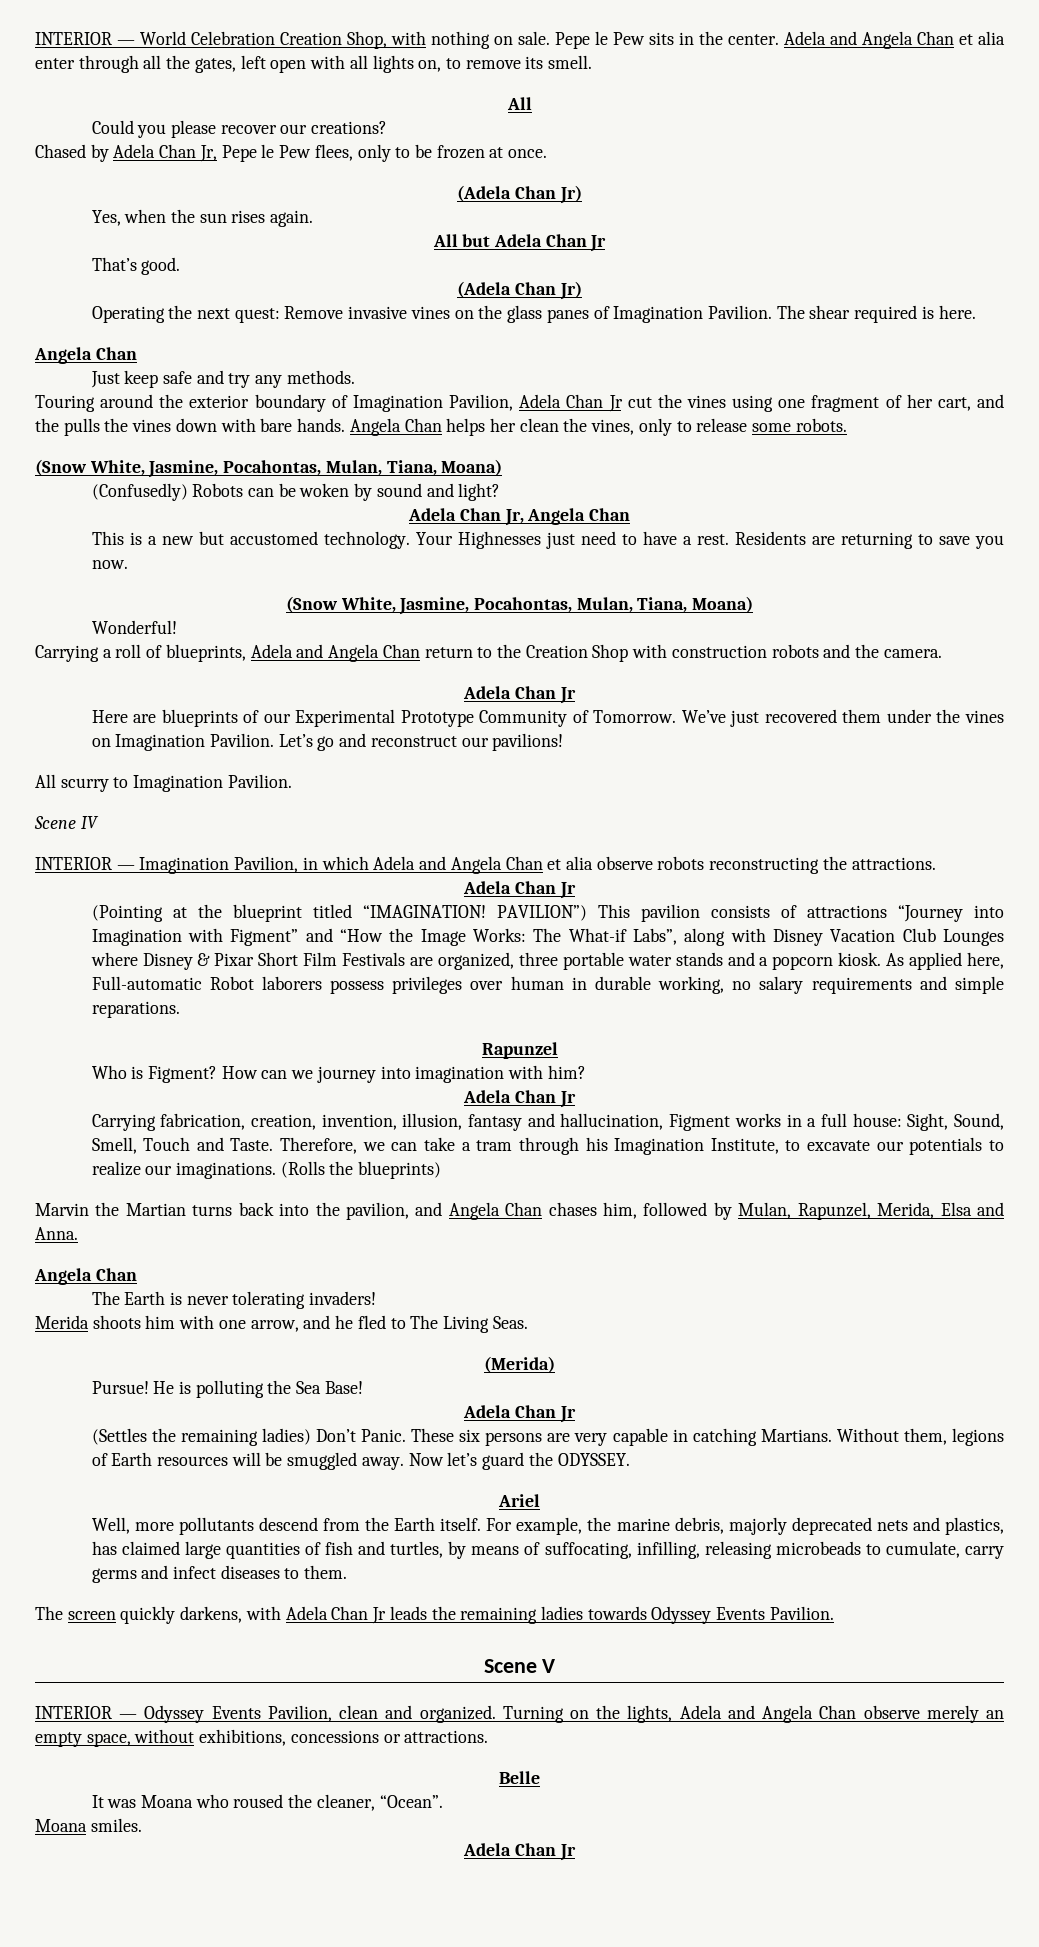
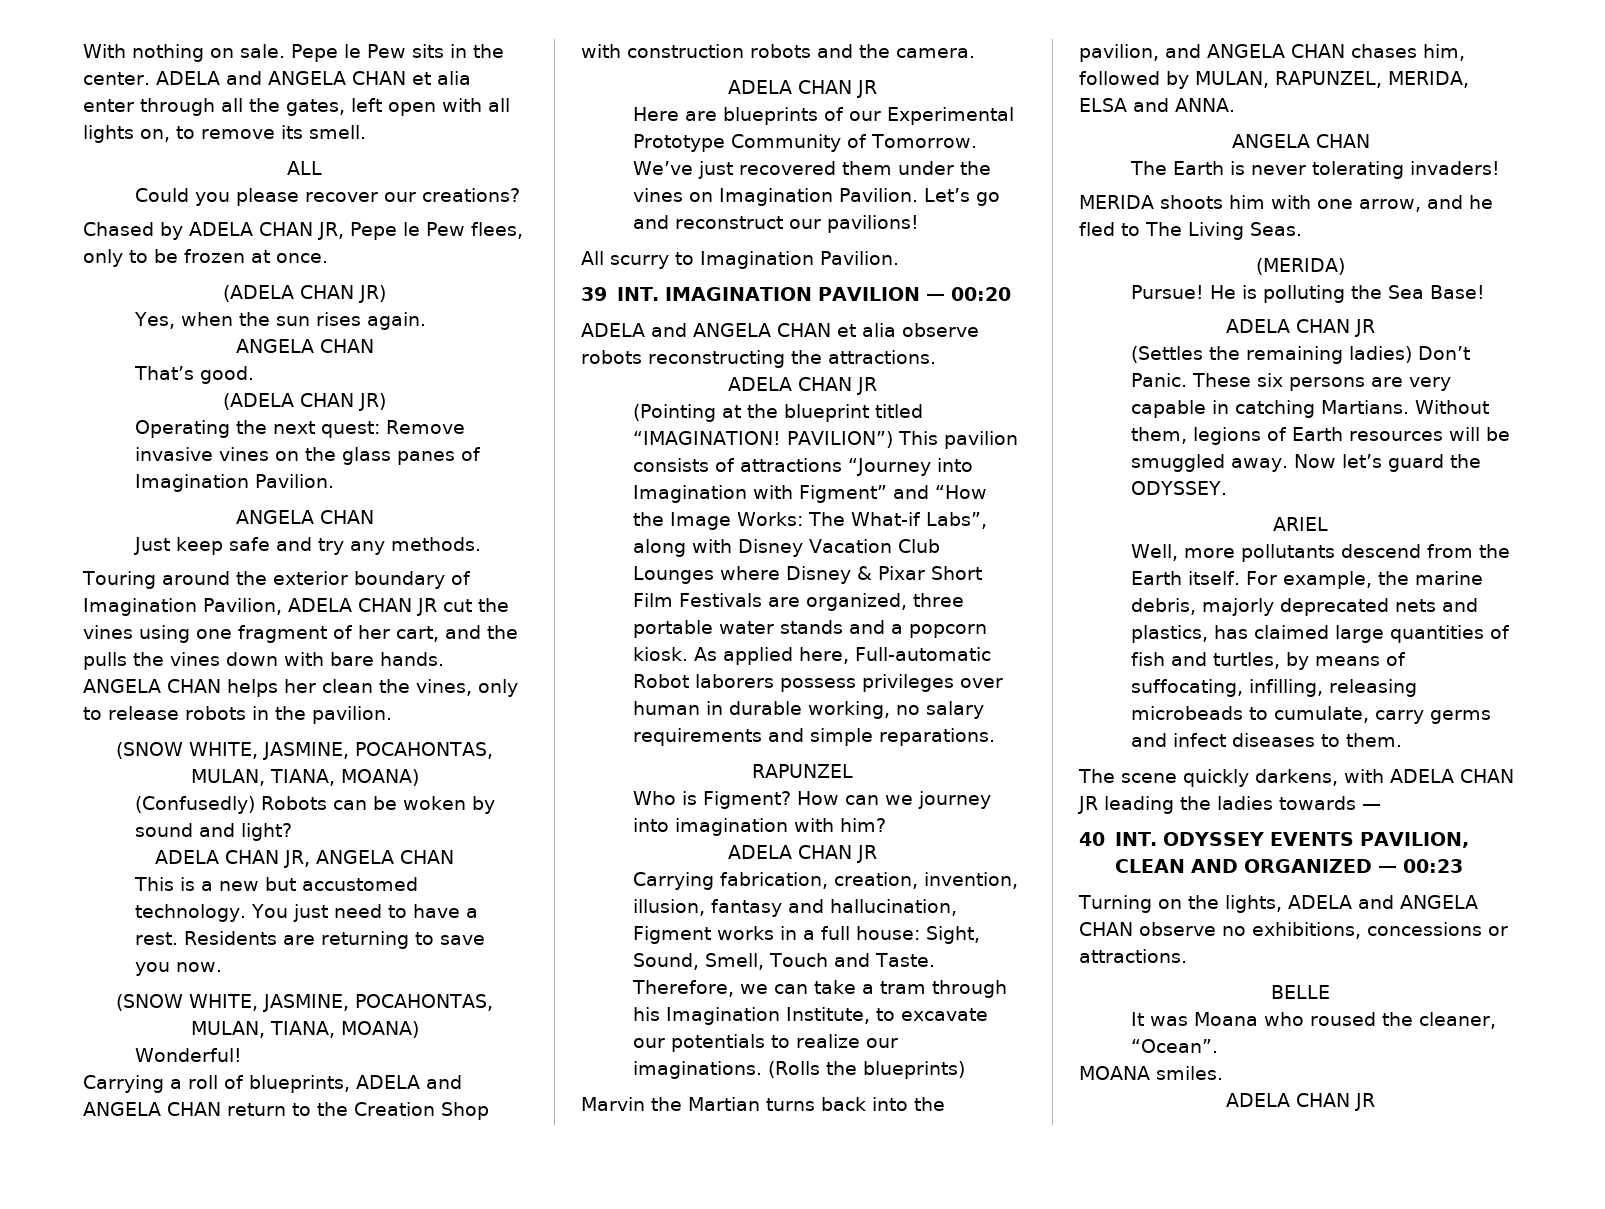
[35,31,426,49] INTERIOR — World Celebration Creation Shop, with -> [83,44,126,58] With
[784,31,954,49] Adela and Angela Chan -> [155,71,406,85] ADELA and ANGELA CHAN
[506,97,532,110] All -> [287,161,322,175] ALL
[113,144,217,162] Adela Chan Jr, -> [189,222,344,240] ADELA CHAN JR,
[457,185,582,204] (Adela Chan Jr) -> [223,285,386,303] (ADELA CHAN JR)
[432,234,607,252] All but Adela Chan Jr -> [235,339,374,353] ANGELA CHAN
[457,281,582,300] (Adela Chan Jr) -> [223,393,386,411] (ADELA CHAN JR)
[776,305,976,323] [34,347,137,364] The shear required is here. // Angela Chan -> [235,510,374,524] // ANGELA CHAN
[519,394,623,412] Adela Chan Jr -> [287,598,437,616] ADELA CHAN JR
[349,418,442,436] Angela Chan -> [83,679,221,693] ANGELA CHAN
[752,418,847,432] [35,459,503,478] some robots. // (Snow White, Jasmine, Pocahontas, Mulan, Tiana, Moana) -> [185,706,392,724] [116,742,494,760] [190,769,419,786] robots in the pavilion. // (SNOW WHITE, JASMINE, POCAHONTAS, MULAN, TIANA, MOANA)
[408,508,630,526] Adela Chan Jr, Angela Chan -> [155,850,454,868] ADELA CHAN JR, ANGELA CHAN
[415,531,541,549] Your Highnesses -> [251,904,289,918] You
[285,596,754,615] (Snow White, Jasmine, Pocahontas, Mulan, Tiana, Moana) -> [116,994,494,1012] [190,1021,419,1038] (SNOW WHITE, JASMINE, POCAHONTAS, MULAN, TIANA, MOANA)
[250,644,420,662] Adela and Angela Chan -> [356,1075,462,1089] [83,1102,221,1116] ADELA and ANGELA CHAN
[463,686,576,704] Adela Chan Jr -> [728,80,877,98] ADELA CHAN JR
[34,816,99,829] [35,856,543,874] Scene IV // INTERIOR — Imagination Pavilion, in which Adela and Angela Chan -> [581,287,1012,301] [581,323,831,337] 39 INT. IMAGINATION PAVILION — 00:20 // ADELA and ANGELA CHAN
[463,881,576,899] Adela Chan Jr -> [728,377,877,395] ADELA CHAN JR
[481,1042,558,1059] Rapunzel -> [752,764,854,778] RAPUNZEL
[463,1090,576,1108] Adela Chan Jr -> [728,845,877,863] ADELA CHAN JR
[448,1202,543,1220] Angela Chan -> [1207,44,1345,58] ANGELA CHAN
[738,1202,1005,1220] [35,1227,78,1240] [34,1268,137,1285] Mulan, Rapunzel, Merida, Elsa and Anna. // Angela Chan -> [1195,71,1469,88] [1079,98,1235,112] [1231,134,1370,148] MULAN, RAPUNZEL, MERIDA, ELSA and ANNA. // ANGELA CHAN
[35,1315,89,1329] Merida -> [1079,195,1154,209] MERIDA
[484,1356,555,1373] (Merida) -> [1256,258,1345,275] (MERIDA)
[463,1405,576,1423] Adela Chan Jr -> [1226,319,1375,337] ADELA CHAN JR
[498,1494,540,1507] Ariel -> [1273,517,1328,531] ARIEL
[67,1611,116,1620] screen -> [1121,773,1177,783] scene
[285,1606,834,1624] [483,1659,556,1673] [35,1705,1004,1723] [35,1729,195,1747] Adela Chan Jr leads the remaining ladies towards Odyssey Events Pavilion. // Scene V // INTERIOR — Odyssey Events Pavilion, clean and organized. Turning on the lights, Adela and Angela Chan observe merely an empty space, without -> [1389,769,1514,783] [1078,796,1381,814] [1079,832,1470,848] [1114,859,1463,873] [1078,895,1478,913] [1079,922,1246,936] ADELA CHAN JR leading the ladies towards — // 40 INT. ODYSSEY EVENTS PAVILION, CLEAN AND ORGANIZED — 00:23 // Turning on the lights, ADELA and ANGELA CHAN observe no
[499,1771,540,1784] Belle -> [1271,985,1330,999] BELLE
[35,1819,87,1832] Moana -> [1079,1066,1150,1080] MOANA
[463,1843,576,1861] Adela Chan Jr -> [1226,1093,1375,1111] ADELA CHAN JR

